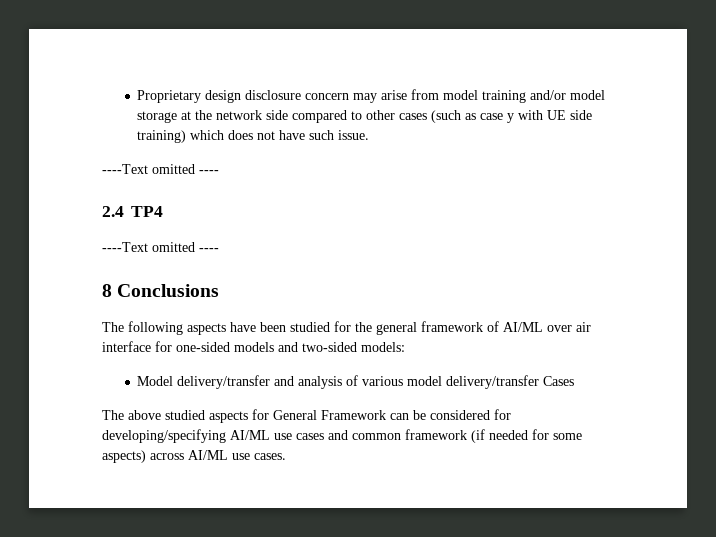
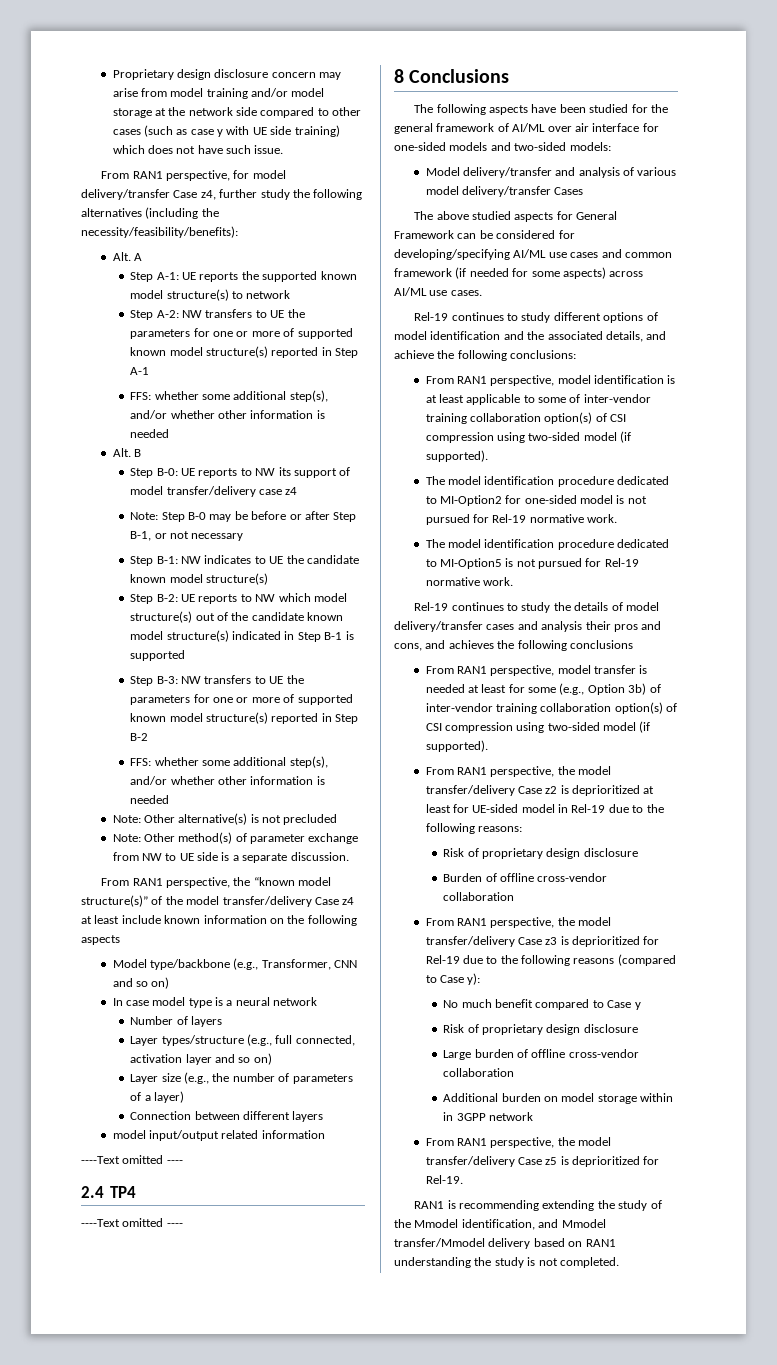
(370, 135) none -> [101,170,286,181] [81,189,363,200] [81,207,219,219] [81,226,238,238] [112,252,142,261] [130,271,357,282] [130,289,291,301] [130,309,305,320] [130,328,353,339] [130,346,359,358] [130,367,150,375] [130,390,328,402] [130,410,325,419] [130,429,170,438] [112,448,141,457] [130,467,351,478] [130,486,298,497] [130,511,357,522] [130,531,244,541] [130,555,359,566] [130,573,269,585] [130,593,347,604] [130,611,344,623] [130,630,354,642] [130,650,186,661] [130,675,304,686] [130,694,353,705] [130,712,359,724] [130,733,149,741] [130,756,328,768] [130,776,325,785] [130,795,170,804] [112,813,338,825] [112,832,359,844] [112,852,349,863] [101,877,332,888] [81,895,355,907] [81,915,357,926] [81,935,120,945] [112,958,358,970] [112,977,170,989] [112,997,318,1008] [130,1016,223,1027] [130,1034,355,1046] [130,1053,272,1065] [130,1072,353,1084] [130,1091,185,1103] [130,1111,324,1122] [112,1130,325,1141] // From RAN1 perspective, for model delivery/transfer Case z4, further study the following alternatives (including the necessity/feasibility/benefits): // Alt. A // Step A-1: UE reports the supported known model structure(s) to network // Step A-2: NW transfers to UE the parameters for one or more of supported known model structure(s) reported in Step A-1 // FFS: whether some additional step(s), and/or whether other information is needed // Alt. B // Step B-0: UE reports to NW its support of model transfer/delivery case z4 // Note: Step B-0 may be before or after Step B-1, or not necessary // Step B-1: NW indicates to UE the candidate known model structure(s) // Step B-2: UE reports to NW which model structure(s) out of the candidate known model structure(s) indicated in Step B-1 is supported // Step B-3: NW transfers to UE the parameters for one or more of supported known model structure(s) reported in Step B-2 // FFS: whether some additional step(s), and/or whether other information is needed // Note: Other alternative(s) is not precluded // Note: Other method(s) of parameter exchange from NW to UE side is a separate discussion. // From RAN1 perspective, the “known model structure(s)” of the model transfer/delivery Case z4 at least include known information on the following aspects // Model type/backbone (e.g., Transformer, CNN and so on) // In case model type is a neural network // Number of layers // Layer types/structure (e.g., full connected, activation layer and so on) // Layer size (e.g., the number of parameters of a layer) // Connection between different layers // model input/output related information
(286, 456) none -> [414,312,658,323] [394,331,667,342] [394,350,577,361] [425,375,676,386] [425,394,651,405] [425,412,627,424] [425,431,632,443] [425,450,488,462] [425,476,670,487] [425,495,647,506] [425,514,618,525] [425,539,670,550] [425,558,639,569] [425,577,513,586] [414,602,659,613] [394,621,662,632] [394,640,633,651] [425,665,648,676] [425,683,661,695] [425,702,678,714] [425,721,651,733] [425,740,488,752] [425,766,612,777] [425,785,655,796] [425,804,664,813] [425,823,522,834] [443,848,638,859] [443,873,608,882] [443,892,515,901] [425,917,612,928] [425,936,660,947] [425,954,676,966] [425,973,481,985] [443,999,641,1010] [443,1024,638,1035] [443,1049,639,1060] [443,1068,515,1077] [443,1093,674,1104] [443,1112,534,1121] [425,1137,612,1148] [425,1156,660,1167] [425,1175,463,1184] [414,1200,662,1211] [394,1219,606,1230] [394,1238,616,1249] [394,1257,619,1268] // Rel-19 continues to study different options of model identification and the associated details, and achieve the following conclusions: // From RAN1 perspective, model identification is at least applicable to some of inter-vendor training collaboration option(s) of CSI compression using two-sided model (if supported). // The model identification procedure dedicated to MI-Option2 for one-sided model is not pursued for Rel-19 normative work. // The model identification procedure dedicated to MI-Option5 is not pursued for Rel-19 normative work. // Rel-19 continues to study the details of model delivery/transfer cases and analysis their pros and cons, and achieves the following conclusions // From RAN1 perspective, model transfer is needed at least for some (e.g., Option 3b) of inter-vendor training collaboration option(s) of CSI compression using two-sided model (if supported). // From RAN1 perspective, the model transfer/delivery Case z2 is deprioritized at least for UE-sided model in Rel-19 due to the following reasons: // Risk of proprietary design disclosure // Burden of offline cross-vendor collaboration // From RAN1 perspective, the model transfer/delivery Case z3 is deprioritized for Rel-19 due to the following reasons (compared to Case y): // No much benefit compared to Case y // Risk of proprietary design disclosure // Large burden of offline cross-vendor collaboration // Additional burden on model storage within in 3GPP network // From RAN1 perspective, the model transfer/delivery Case z5 is deprioritized for Rel-19. // RAN1 is recommending extending the study of the Mmodel identification, and Mmodel transfer/Mmodel delivery based on RAN1 understanding the study is not completed.

